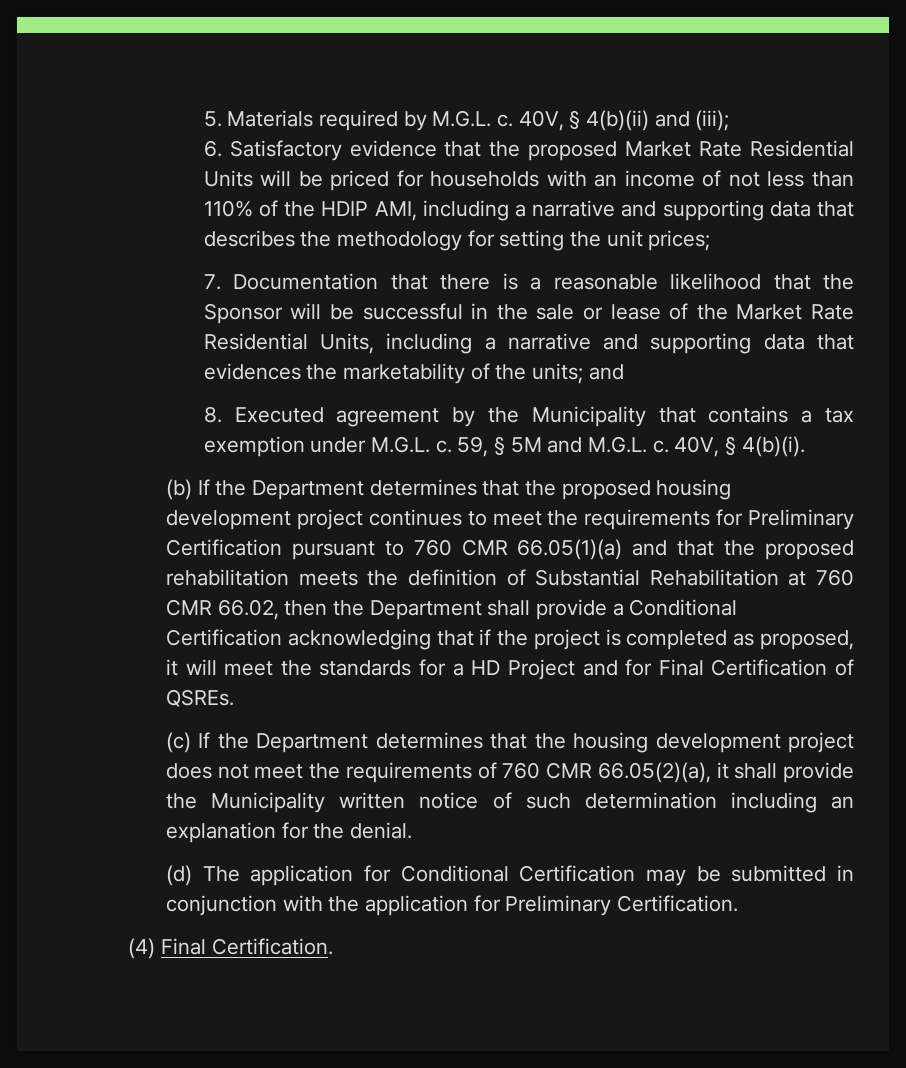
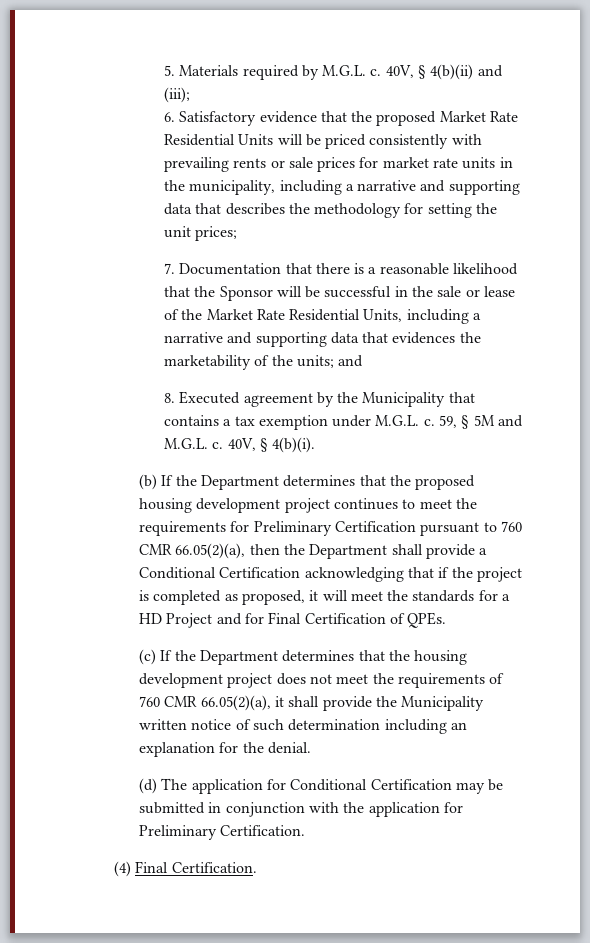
[396,170,854,187] [203,200,417,221] for households with an income of not less than 110% of the HDIP AMI, -> [369,134,482,149] [163,157,513,172] [163,180,276,195] consistently with prevailing rents or sale prices for market rate units in the municipality,
[517,539,854,560] [166,569,854,586] [166,599,279,620] 66.05(1)(a) and that the proposed rehabilitation meets the definition of Substantial Rehabilitation at 760 CMR 66.02, -> [175,543,246,559] 66.05(2)(a),
[166,689,235,707] QSREs. -> [407,612,447,628] QPEs.

